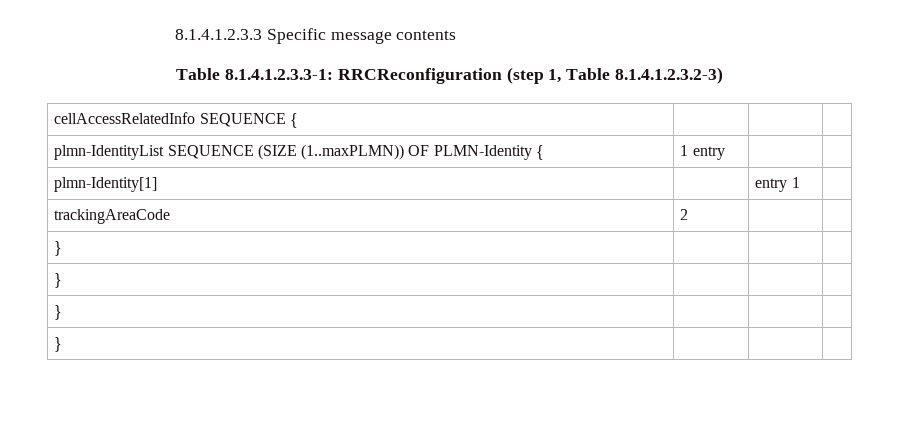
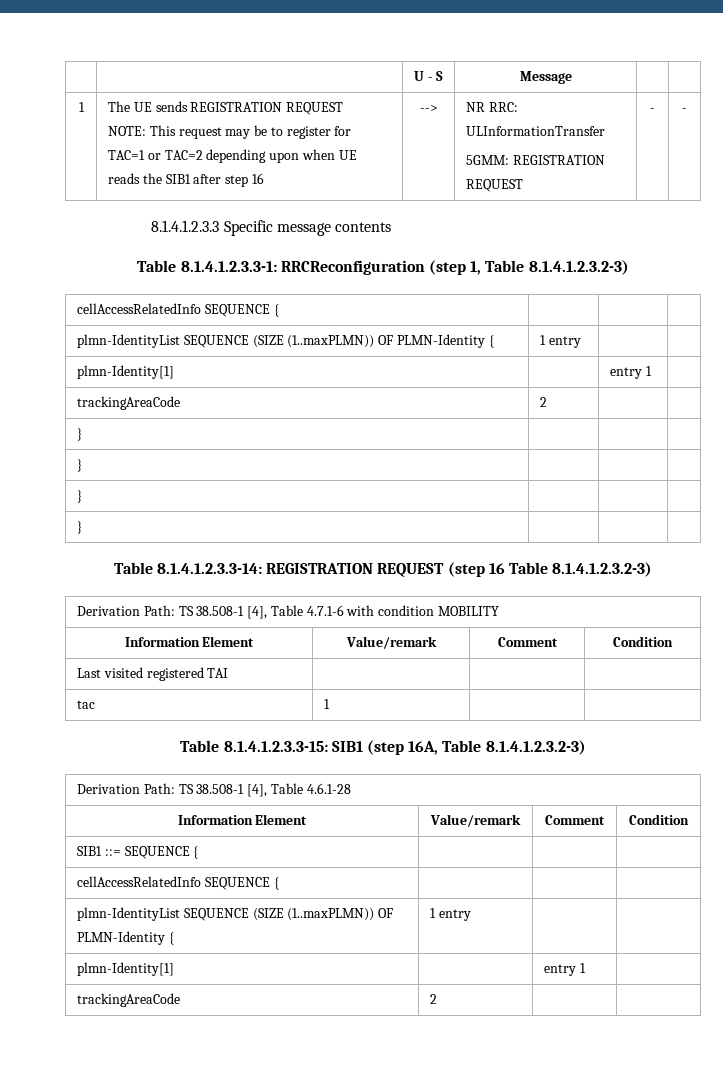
(175, 34) none -> [414,71,443,81] [519,71,572,84] [78,102,85,112] [107,101,344,115] [107,125,352,139] [107,149,357,163] [107,173,264,187] [419,105,438,112] [465,102,518,112] [465,126,605,136] [465,155,605,165] [465,179,523,192] [650,108,655,112] [682,108,687,112] | | U - S | Message | | // 1 | The UE sends REGISTRATION REQUEST // NOTE: This request may be to register for TAC=1 or TAC=2 depending upon when UE reads the SIB1 after step 16 | --> | NR RRC: ULInformationTransfer // 5GMM: REGISTRATION REQUEST | - | - //
(63, 344) none -> [113,562,653,577] [76,605,499,619] [124,636,255,647] [345,636,437,649] [497,637,558,647] [613,636,673,647] [76,667,229,681] [76,700,95,709] [323,699,330,709] [180,740,586,755] [76,783,351,797] [177,814,308,825] [430,814,521,827] [545,815,605,825] [629,814,689,825] [76,846,199,859] [76,876,279,890] [76,907,394,921] [76,931,174,945] [429,908,471,921] [76,962,174,976] [543,963,586,976] [76,993,180,1007] [429,994,437,1004] // Table 8.1.4.1.2.3.3-14: REGISTRATION REQUEST (step 16 Table 8.1.4.1.2.3.2-3) // Derivation Path: TS 38.508-1 [4], Table 4.7.1-6 with condition MOBILITY // Information Element | Value/remark | Comment | Condition // Last visited registered TAI | | | // tac | 1 | | // Table 8.1.4.1.2.3.3-15: SIB1 (step 16A, Table 8.1.4.1.2.3.2-3) // Derivation Path: TS 38.508-1 [4], Table 4.6.1-28 // Information Element | Value/remark | Comment | Condition // SIB1 ::= SEQUENCE { | | | // cellAccessRelatedInfo SEQUENCE { | | | // plmn-IdentityList SEQUENCE (SIZE (1..maxPLMN)) OF PLMN-Identity { | 1 entry | | // plmn-Identity[1] | | entry 1 | // trackingAreaCode | 2 | |

